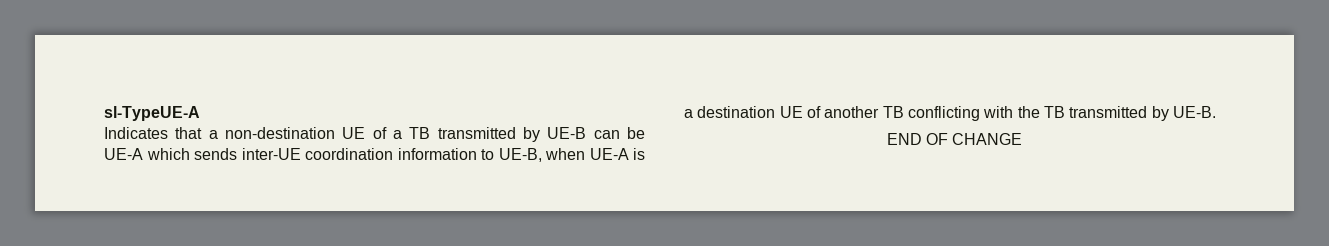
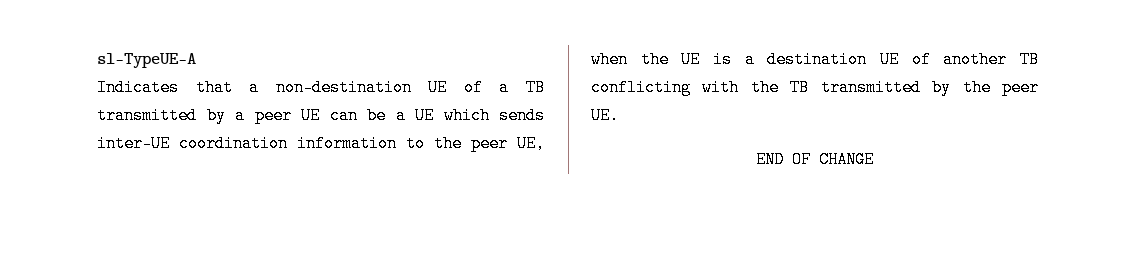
[547,127,645,139] [104,148,143,160] UE-B can be UE-A -> [235,107,434,124] a peer UE can be a UE
[498,148,629,162] UE-B, when UE-A -> [434,135,545,152] [591,51,701,68] the peer UE, when the UE
[1172,106,1216,118] UE-B. -> [962,79,1039,96] [591,107,619,124] the peer UE.

